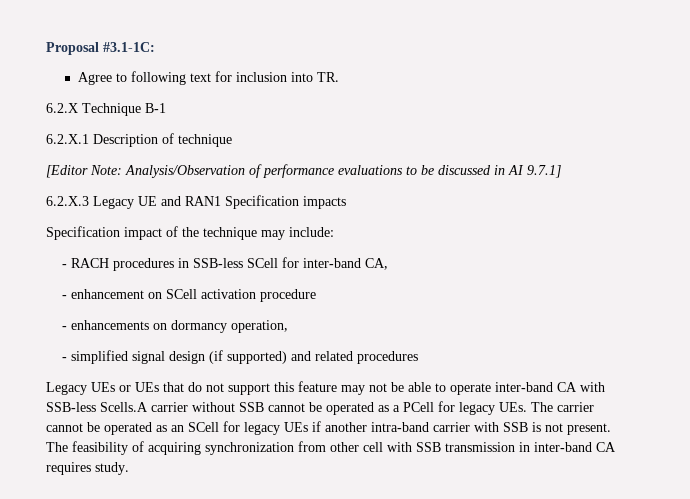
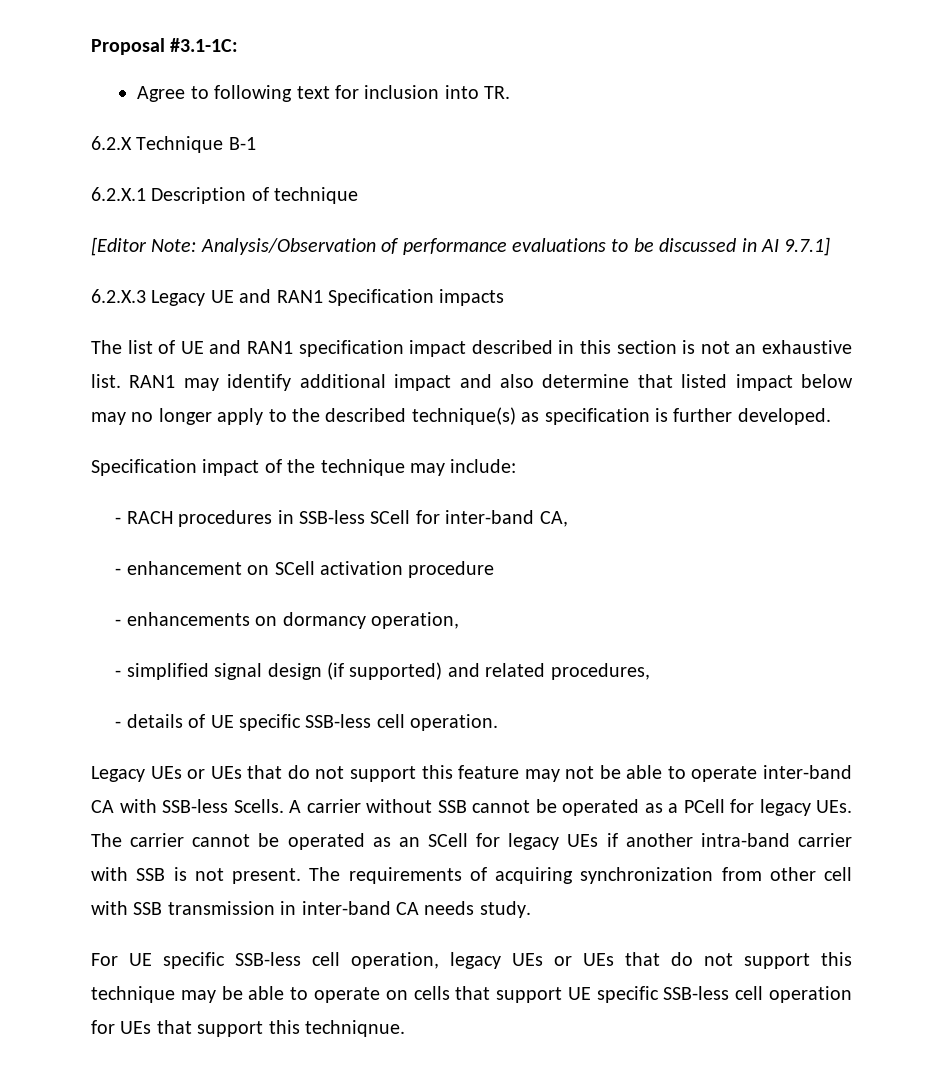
(346, 202) none -> [91,340,853,357] [91,374,853,391] [91,407,831,425] // The list of UE and RAN1 specification impact described in this section is not an exhaustive list. RAN1 may identify additional impact and also determine that listed impact below may no longer apply to the described technique(s) as specification is further developed.
[357,351,419,364] procedures -> [550,663,650,680] [115,714,499,731] procedures, // - details of UE specific SSB-less cell operation.
[100,402,148,412] Scells.A -> [233,799,301,813] Scells. A
[72,441,128,455] feasibility -> [348,867,462,884] requirements
[46,462,91,475] requires -> [424,901,475,915] needs
(129, 468) none -> [91,952,852,969] [91,986,853,1003] [91,1020,405,1037] // For UE specific SSB-less cell operation, legacy UEs or UEs that do not support this technique may be able to operate on cells that support UE specific SSB-less cell operation for UEs that support this techniqnue.

